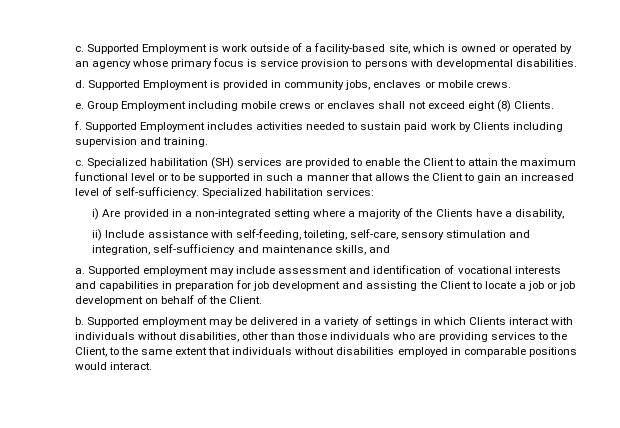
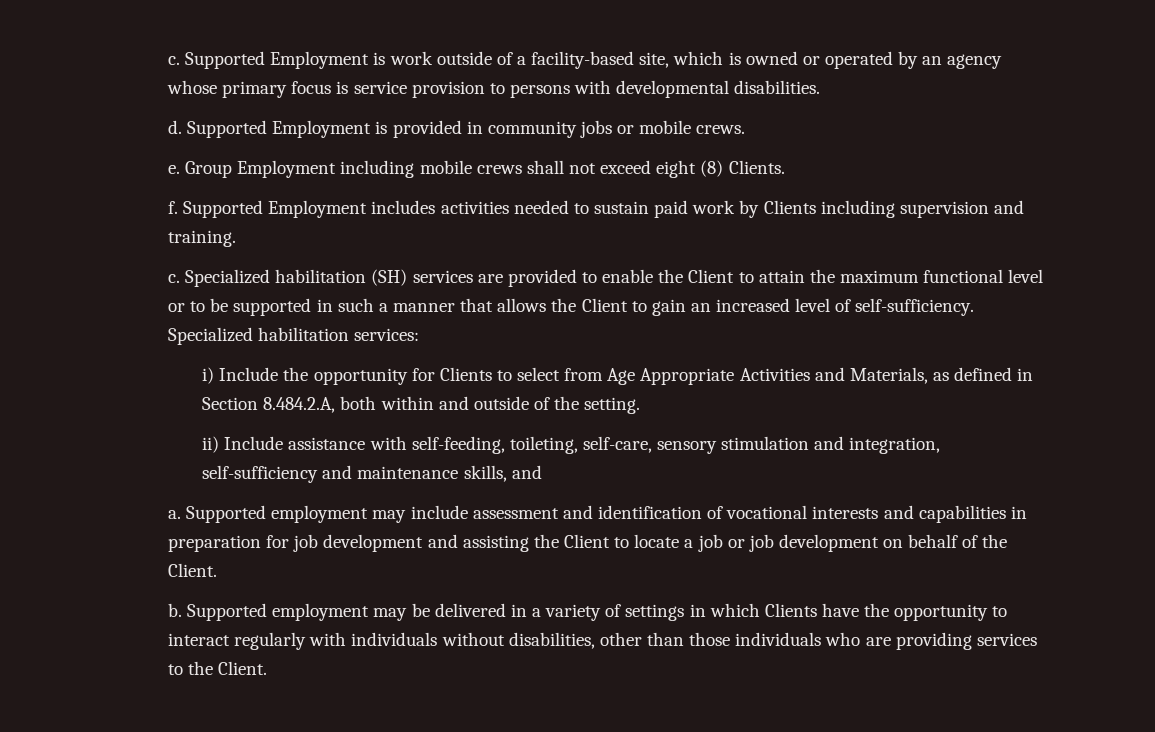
[345,80,422,90] jobs, enclaves -> [579,120,612,138] jobs
[314,101,376,109] or enclaves -> (522, 169) none
[102,208,564,219] Are provided in a non-integrated setting where a majority of the Clients have a disability, -> [219,367,1034,385] [202,396,641,414] Include the opportunity for Clients to select from Age Appropriate Activities and Materials, as defined in Section 8.484.2.A, both within and outside of the setting.
[509,317,550,325] interact -> [821,603,1008,621] [168,632,307,650] have the opportunity to interact regularly
[74,347,577,357] [74,362,152,370] Client, to the same extent that individuals without disabilities employed in comparable positions would interact. -> [218,661,268,675] Client.

